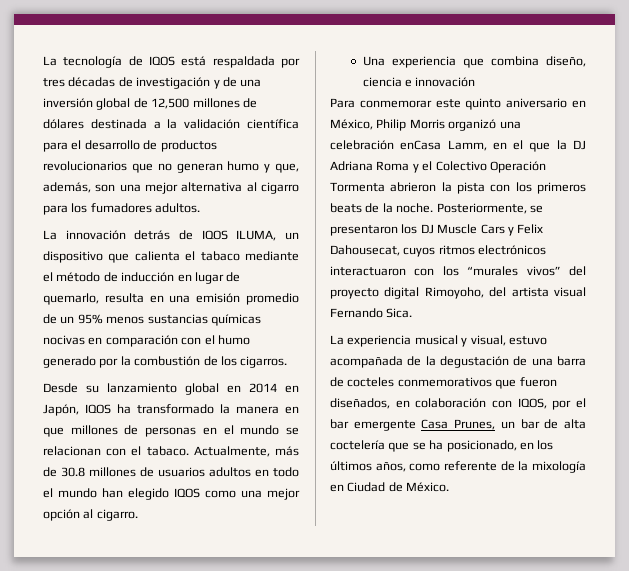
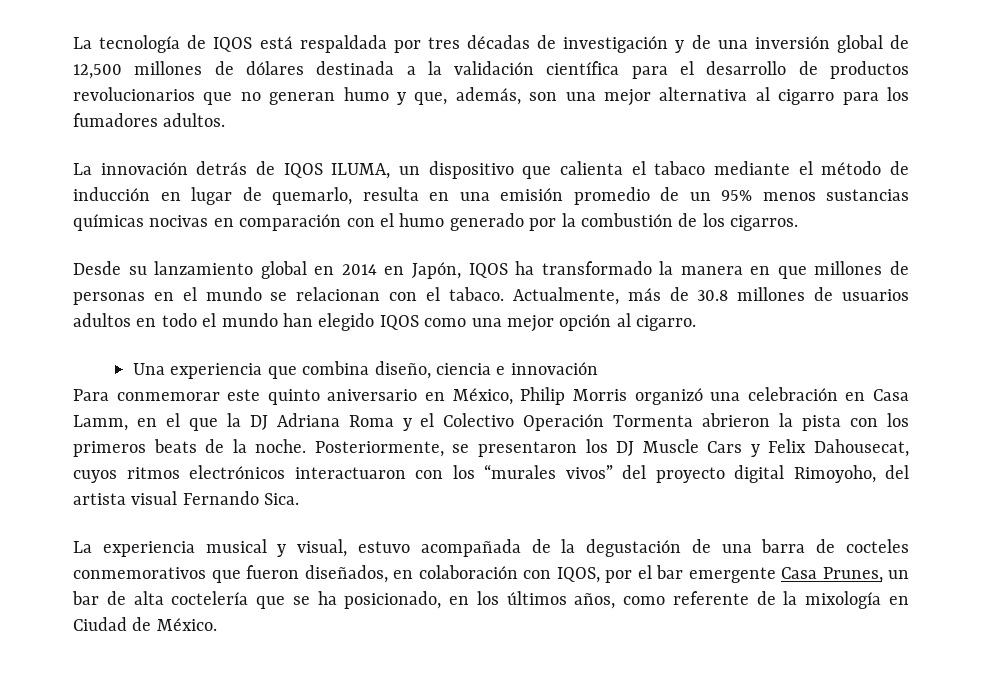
[400,140,442,150] enCasa -> [845,389,909,401] en Casa

